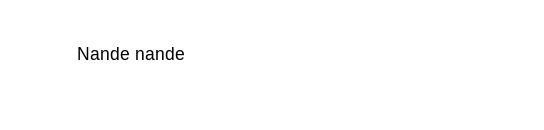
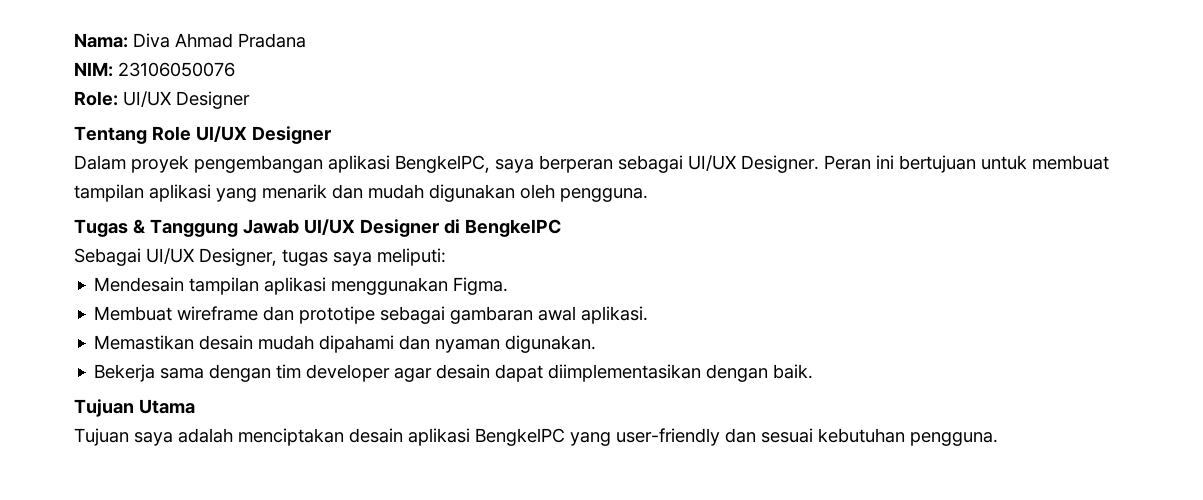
[77,47,185,60] Nande nande -> [74,33,306,48] [74,62,235,77] [74,91,250,109] [74,126,331,144] [74,155,1109,173] [74,184,648,202] [74,219,561,237] [74,248,446,266] [94,277,509,295] [94,306,649,324] [94,335,597,353] [94,364,814,382] [74,399,195,417] [74,428,998,446] Nama: Diva Ahmad Pradana // NIM: 23106050076 // Role: UI/UX Designer // Tentang Role UI/UX Designer // Dalam proyek pengembangan aplikasi BengkelPC, saya berperan sebagai UI/UX Designer. Peran ini bertujuan untuk membuat tampilan aplikasi yang menarik dan mudah digunakan oleh pengguna. // Tugas & Tanggung Jawab UI/UX Designer di BengkelPC // Sebagai UI/UX Designer, tugas saya meliputi: // Mendesain tampilan aplikasi menggunakan Figma. // Membuat wireframe dan prototipe sebagai gambaran awal aplikasi. // Memastikan desain mudah dipahami dan nyaman digunakan. // Bekerja sama dengan tim developer agar desain dapat diimplementasikan dengan baik. // Tujuan Utama // Tujuan saya adalah menciptakan desain aplikasi BengkelPC yang user-friendly dan sesuai kebutuhan pengguna.

